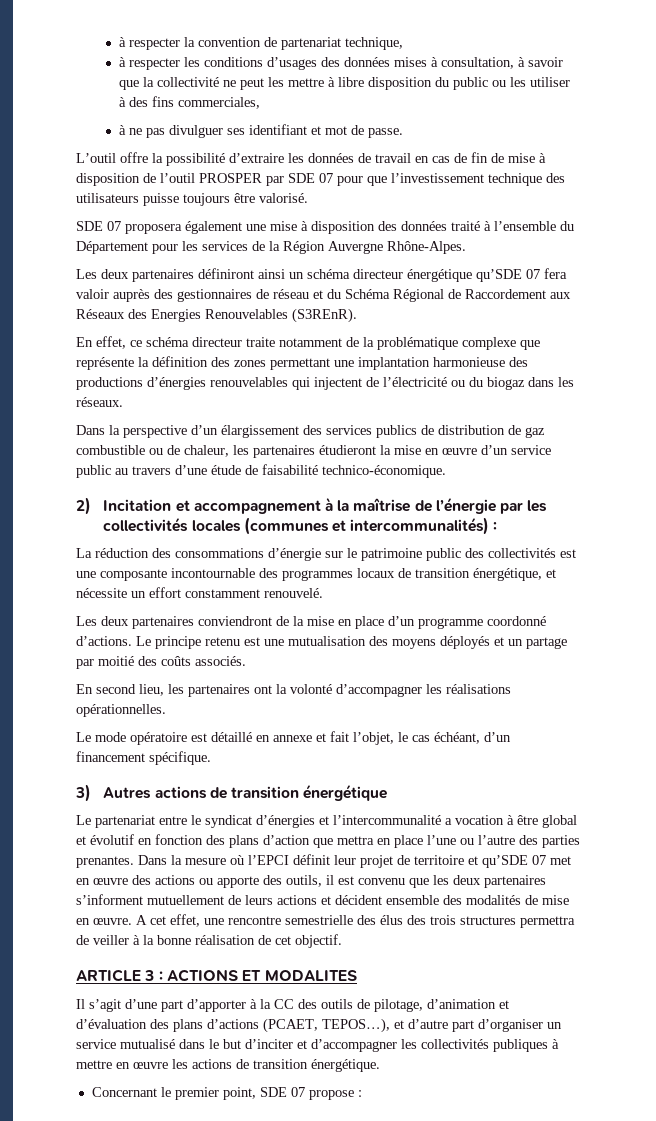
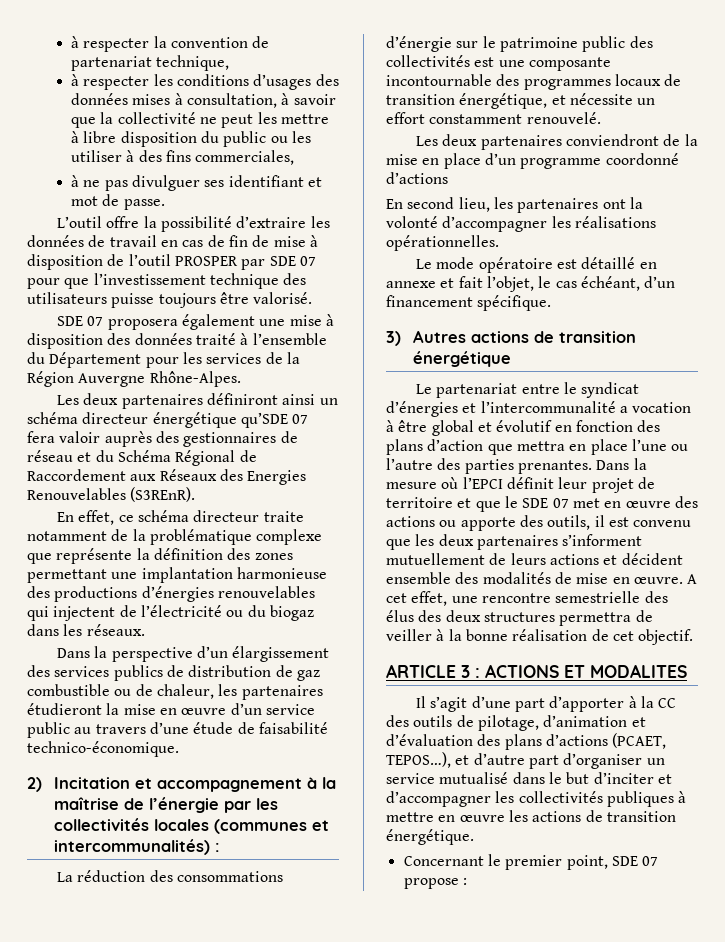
[76,636,567,649] [76,656,246,669] d’actions. Le principe retenu est une mutualisation des moyens déployés et un partage par moitié des coûts associés. -> [386,172,448,184] d’actions
[482,855,528,868] qu’SDE -> [475,496,549,512] que le SDE
[430,915,456,925] trois -> [445,610,481,622] deux

